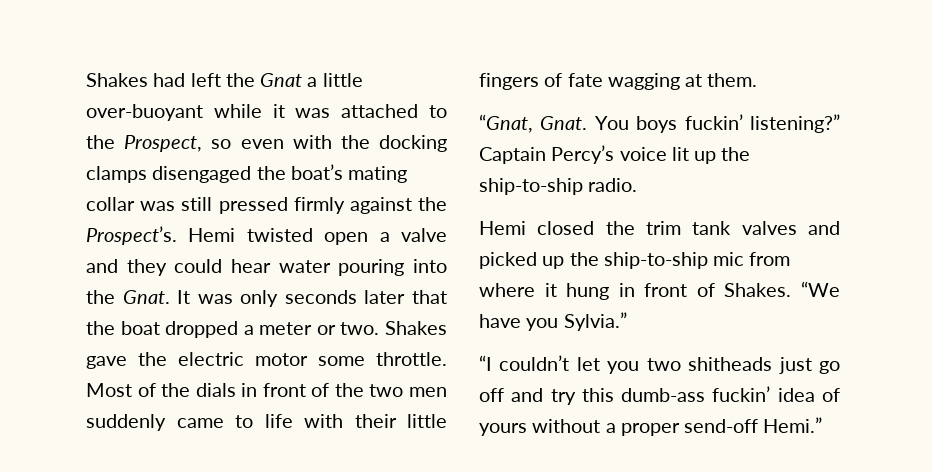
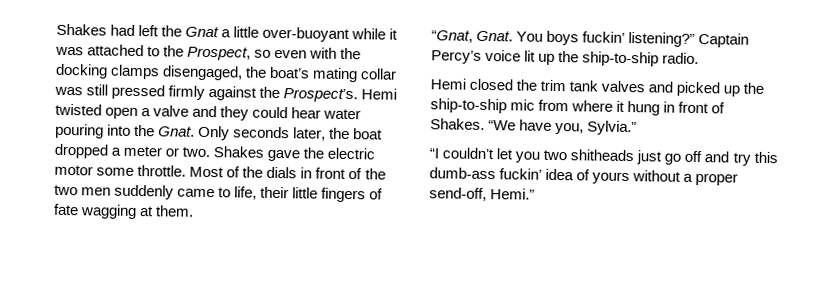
[152,166,252,183] disengaged -> [162,65,244,81] disengaged,
[177,290,447,307] It was only seconds later that -> [198,125,327,141] Only seconds later,
[264,414,343,428] life with -> [234,186,258,200] life,
[526,318,559,331] you -> [555,122,585,135] you,
[684,419,759,433] send-off -> [429,187,487,202] send-off,

